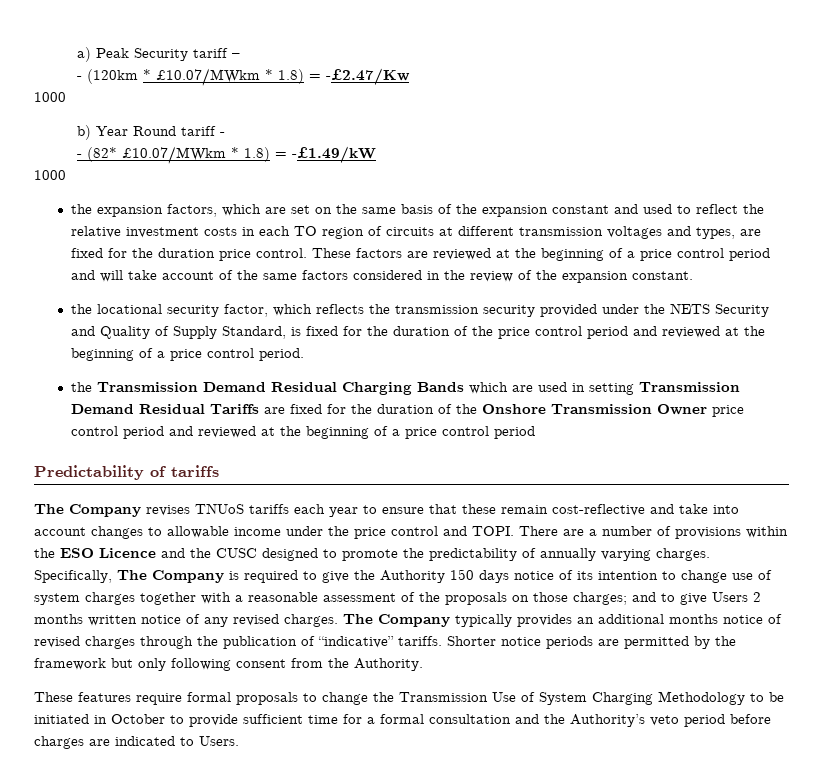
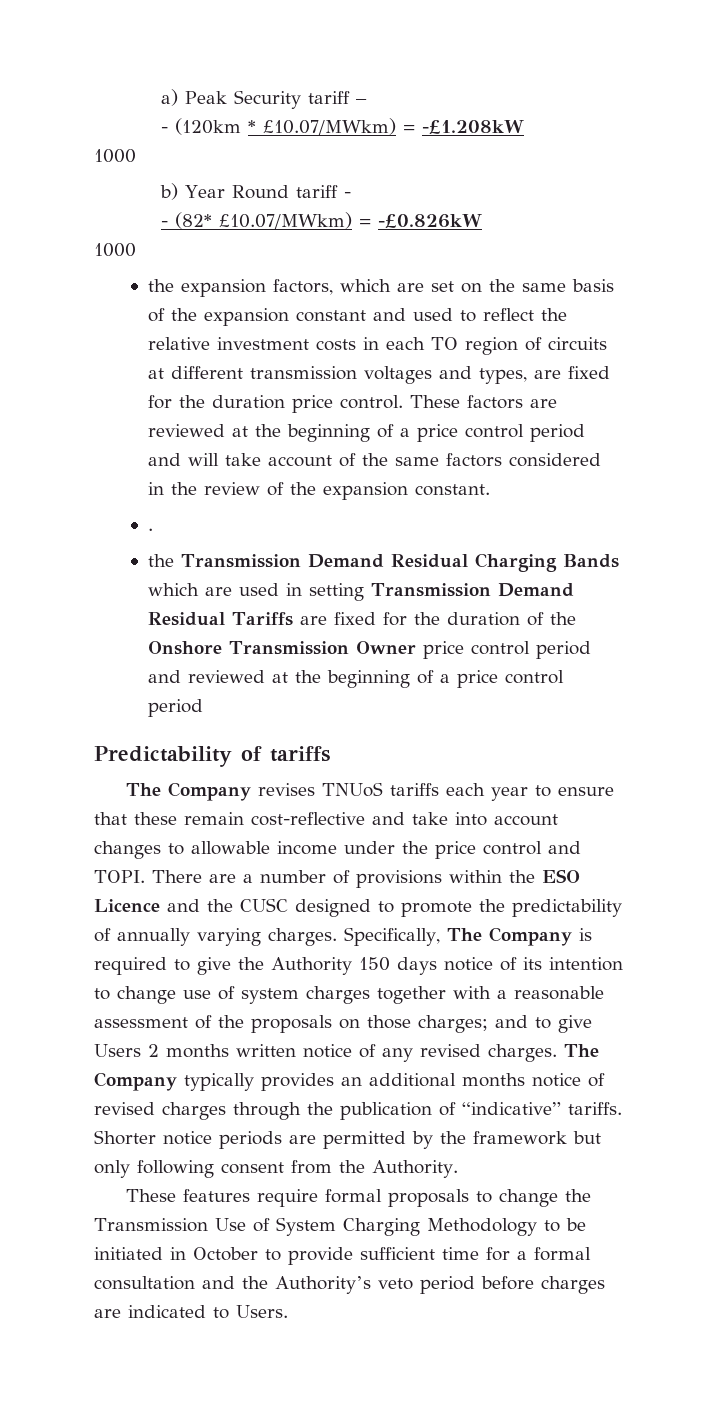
[155,68,410,86] £10.07/MWkm * 1.8) = -£2.47/Kw -> [262,118,524,135] £10.07/MWkm) = -£1.208kW
[121,146,376,164] £10.07/MWkm * 1.8) = -£1.49/kW -> [218,212,482,229] £10.07/MWkm) = -£0.826kW
[71,303,770,317] [71,326,766,339] [71,348,305,361] the locational security factor, which reflects the transmission security provided under the NETS Security and Quality of Supply Standard, is fixed for the duration of the price control period and reviewed at the beginning of a price control period. -> [148,528,154,531] .

